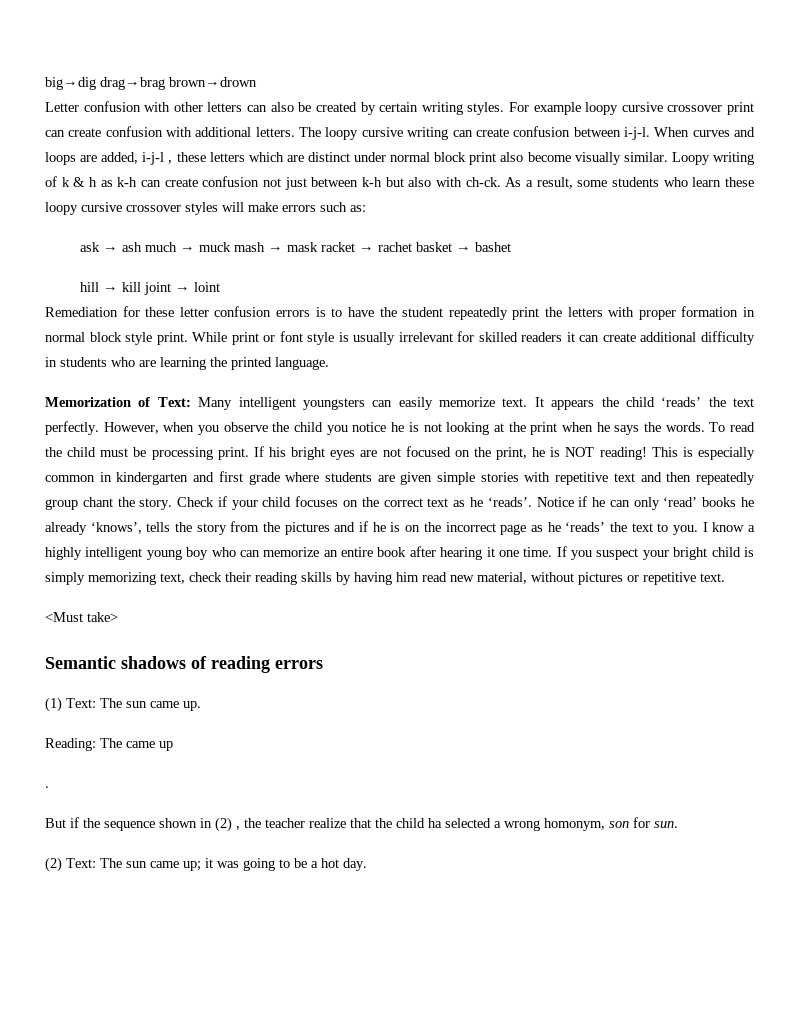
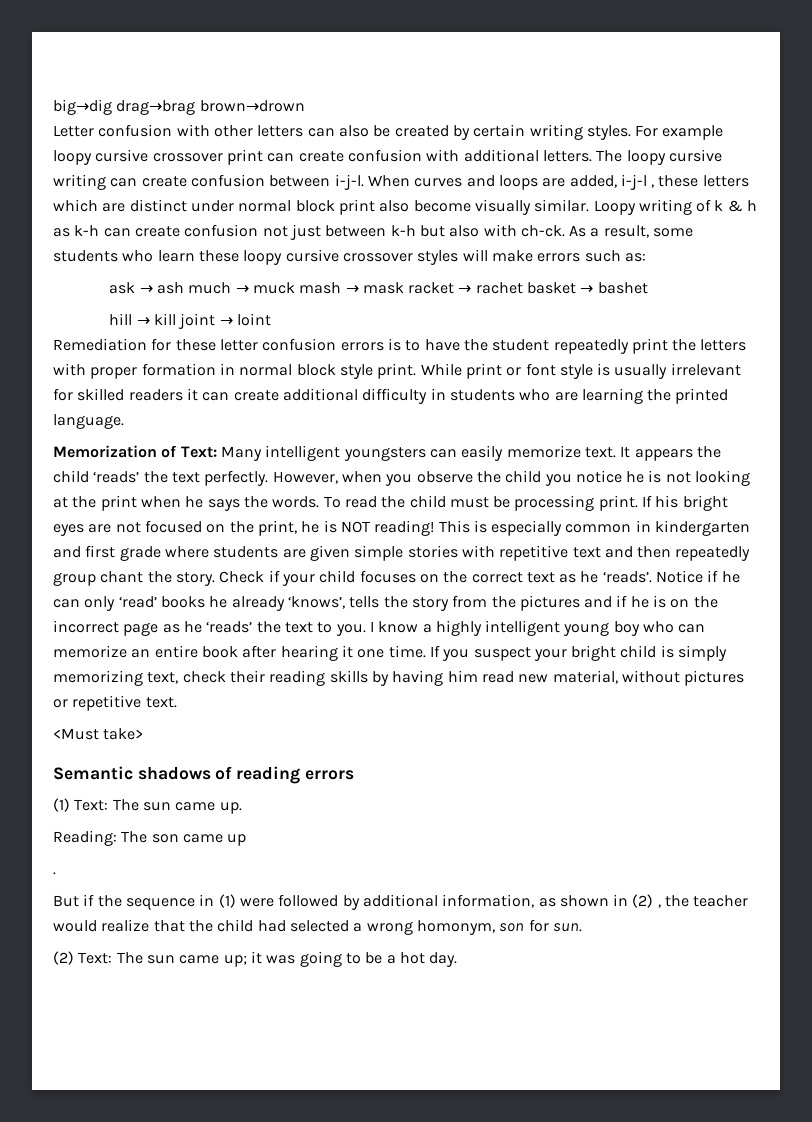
(122, 743) none -> [151,834,179,843] son
(155, 826) none -> [199,894,556,910] in (1) were followed by additional information, as
(305, 823) none -> [53,920,97,932] would
[428,818,442,828] ha -> [257,920,286,932] had

